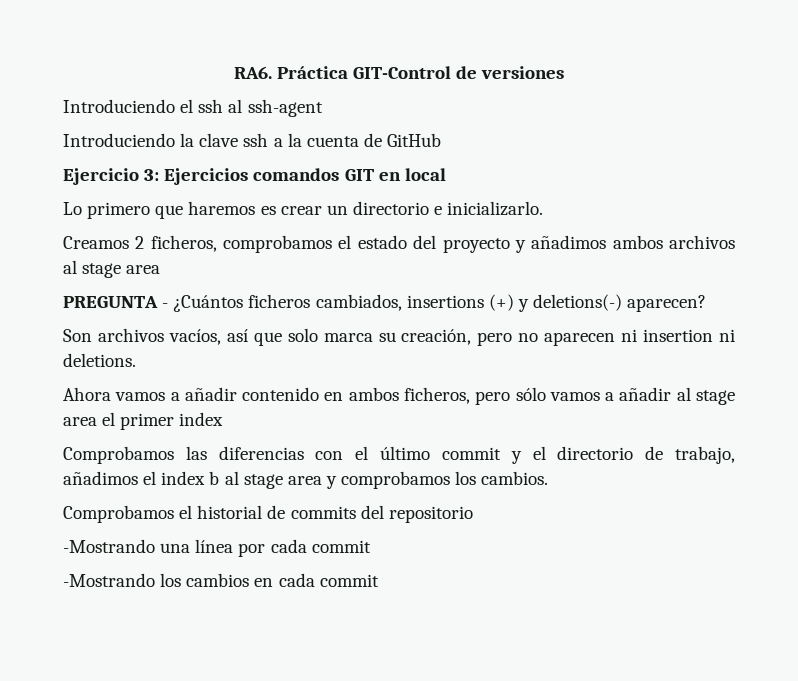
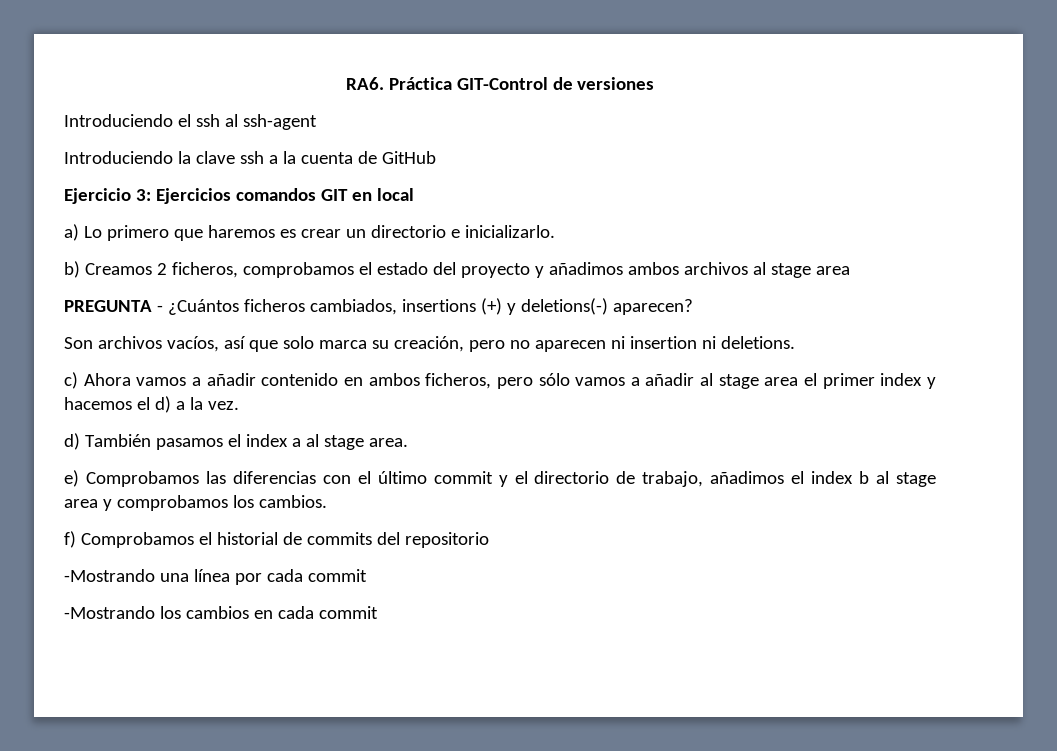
(446, 174) none -> [64,224,79,241] a)
(544, 208) none -> [64,261,80,278] b)
(136, 360) none -> [64,372,78,389] c)
(224, 419) // -> [926,377,936,389] [64,396,239,413] [64,433,408,450] [64,470,79,487] y hacemos el d) a la vez. // d) También pasamos el index a al stage area. // e)
(549, 478) none -> [64,531,76,548] f)

